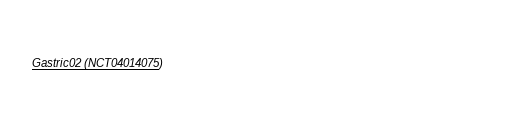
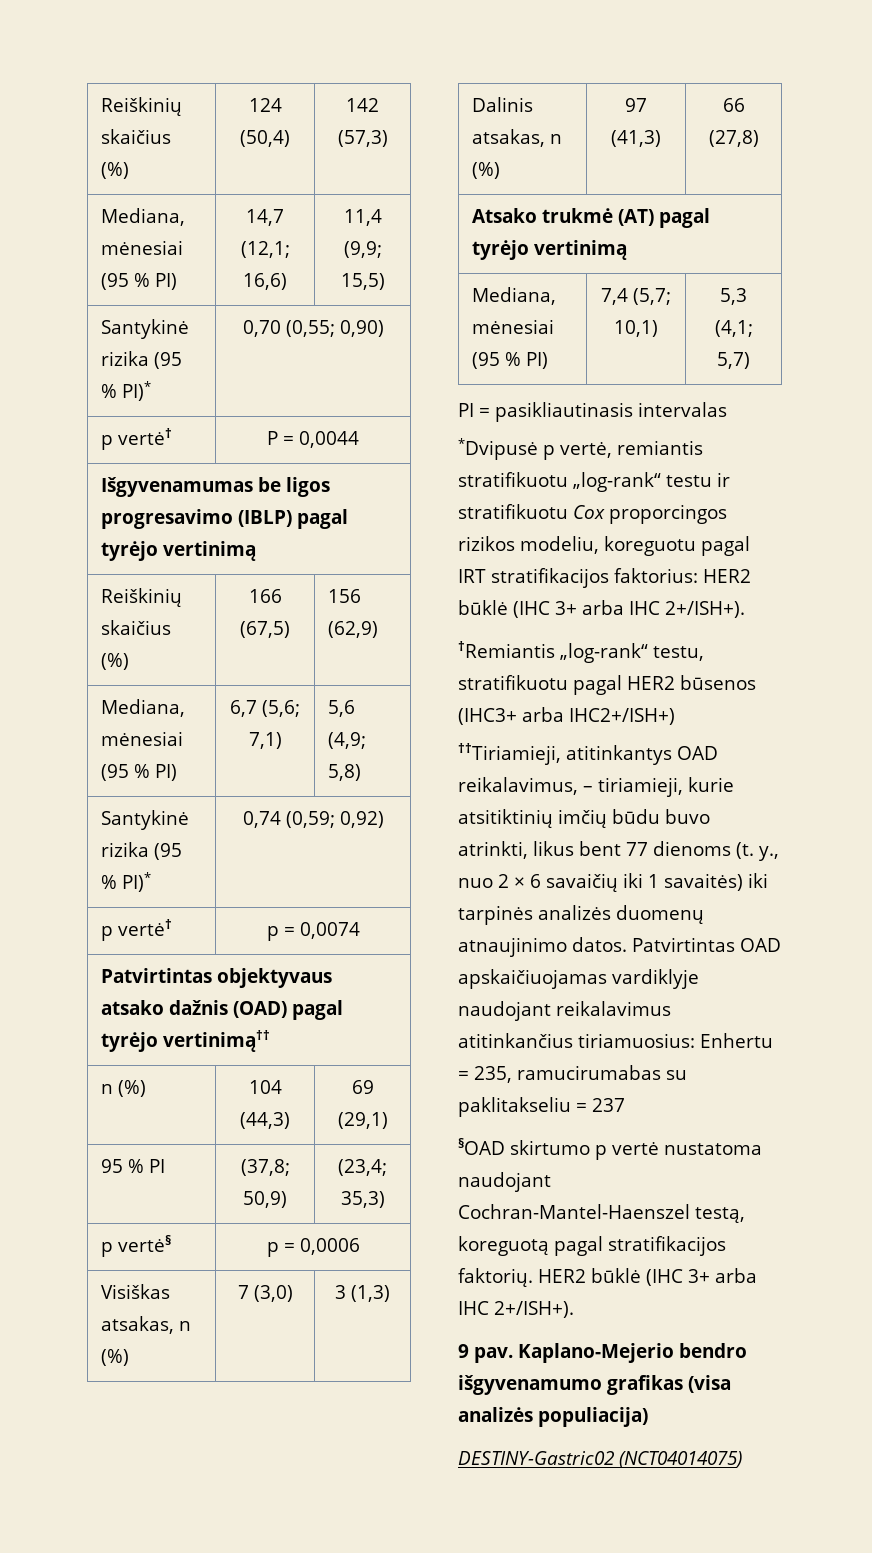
[32,58,82,67] Gastric02 -> [101,97,183,116] [101,129,172,144] [101,162,130,179] [248,98,282,112] [240,130,290,147] [346,98,379,112] [337,130,388,147] [101,208,186,226] [101,240,184,255] [101,273,178,290] [246,209,284,226] [240,241,290,258] [243,273,287,290] [343,209,382,226] [343,241,382,258] [340,273,385,290] [101,319,190,339] [101,351,183,369] [101,381,152,401] [242,320,384,337] [101,428,173,450] [267,431,359,448] [101,477,331,497] [101,509,349,529] [101,541,257,561] [101,588,183,607] [101,620,172,635] [101,653,130,670] [248,589,282,603] [240,621,290,638] [328,589,362,603] [328,621,379,638] [101,699,186,717] [101,731,184,746] [101,764,178,781] [230,700,300,717] [248,732,282,749] [328,700,356,717] [328,732,367,749] [328,764,362,781] [101,810,190,830] [101,842,183,860] [101,872,152,892] [242,811,384,828] [101,919,173,941] [266,922,360,941] [101,968,333,988] [101,1000,344,1020] [101,1030,271,1052] [101,1080,147,1097] [248,1080,282,1094] [240,1112,290,1129] [351,1080,374,1094] [337,1112,388,1129] [101,1159,166,1173] [240,1159,290,1176] [243,1191,287,1208] [338,1159,387,1176] [340,1191,385,1208] [101,1235,172,1257] [266,1238,360,1257] [101,1284,171,1299] [101,1316,192,1334] [101,1349,130,1366] [237,1285,293,1302] [335,1285,390,1302] [472,97,534,112] [472,129,563,147] [472,162,501,179] [625,98,647,112] [611,130,661,147] [722,98,745,112] [708,130,759,147] [472,208,711,228] [472,240,628,260] [472,287,557,305] [472,319,555,334] [472,352,549,369] [601,288,671,305] [614,320,658,337] [720,288,747,305] [714,320,753,337] [717,352,750,369] [458,402,727,422] [458,438,703,460] [458,472,730,492] [458,504,727,524] [458,536,750,556] [458,568,751,588] [458,600,745,618] [458,641,704,663] [458,675,756,695] [458,707,675,725] [458,743,718,765] [458,777,734,797] [458,809,710,828] [458,841,779,861] [458,873,768,892] [458,905,704,925] [458,937,781,957] [458,969,699,989] [458,1001,671,1021] [458,1033,773,1048] [458,1065,687,1083] [458,1097,625,1117] [458,1138,762,1160] [458,1172,551,1192] [458,1204,745,1223] [458,1236,726,1256] [458,1268,757,1287] [458,1301,574,1318] [458,1343,747,1363] [458,1375,731,1395] [458,1407,648,1427] [458,1451,615,1465] Reiškinių skaičius (%) | 124 (50,4) | 142 (57,3) // Mediana, mėnesiai (95 % PI) | 14,7 (12,1; 16,6) | 11,4 (9,9; 15,5) // Santykinė rizika (95 % PI)* | 0,70 (0,55; 0,90) // p vertė† | P = 0,0044 // Išgyvenamumas be ligos progresavimo (IBLP) pagal tyrėjo vertinimą // Reiškinių skaičius (%) | 166 (67,5) | 156 (62,9) // Mediana, mėnesiai (95 % PI) | 6,7 (5,6; 7,1) | 5,6 (4,9; 5,8) // Santykinė rizika (95 % PI)* | 0,74 (0,59; 0,92) // p vertė† | p = 0,0074 // Patvirtintas objektyvaus atsako dažnis (OAD) pagal tyrėjo vertinimą†† // n (%) | 104 (44,3) | 69 (29,1) // 95 % PI | (37,8; 50,9) | (23,4; 35,3) // p vertė§ | p = 0,0006 // Visiškas atsakas, n (%) | 7 (3,0) | 3 (1,3) // Dalinis atsakas, n (%) | 97 (41,3) | 66 (27,8) // Atsako trukmė (AT) pagal tyrėjo vertinimą // Mediana, mėnesiai (95 % PI) | 7,4 (5,7; 10,1) | 5,3 (4,1; 5,7) // PI = pasikliautinasis intervalas // *Dvipusė p vertė, remiantis stratifikuotu „log-rank“ testu ir stratifikuotu Cox proporcingos rizikos modeliu, koreguotu pagal IRT stratifikacijos faktorius: HER2 būklė (IHC 3+ arba IHC 2+/ISH+). // †Remiantis „log-rank“ testu, stratifikuotu pagal HER2 būsenos (IHC3+ arba IHC2+/ISH+) // ††Tiriamieji, atitinkantys OAD reikalavimus, – tiriamieji, kurie atsitiktinių imčių būdu buvo atrinkti, likus bent 77 dienoms (t. y., nuo 2 × 6 savaičių iki 1 savaitės) iki tarpinės analizės duomenų atnaujinimo datos. Patvirtintas OAD apskaičiuojamas vardiklyje naudojant reikalavimus atitinkančius tiriamuosius: Enhertu = 235, ramucirumabas su paklitakseliu = 237 // §OAD skirtumo p vertė nustatoma naudojant Cochran-Mantel-Haenszel testą, koreguotą pagal stratifikacijos faktorių. HER2 būklė (IHC 3+ arba IHC 2+/ISH+). // 9 pav. Kaplano-Mejerio bendro išgyvenamumo grafikas (visa analizės populiacija) // DESTINY-Gastric02

